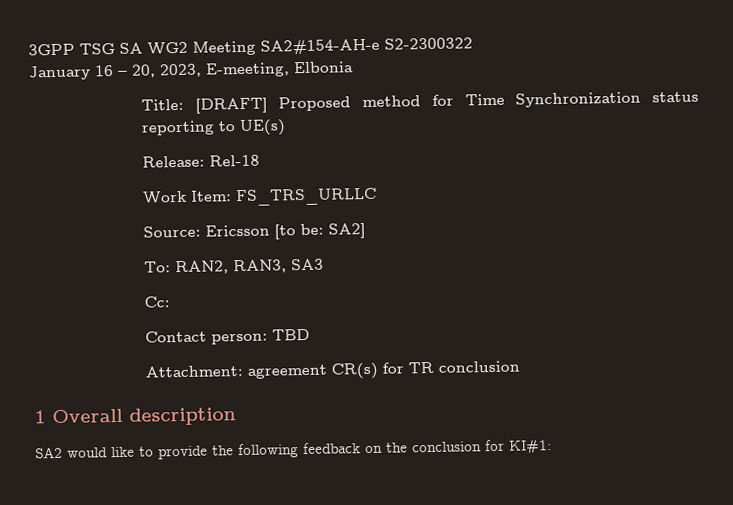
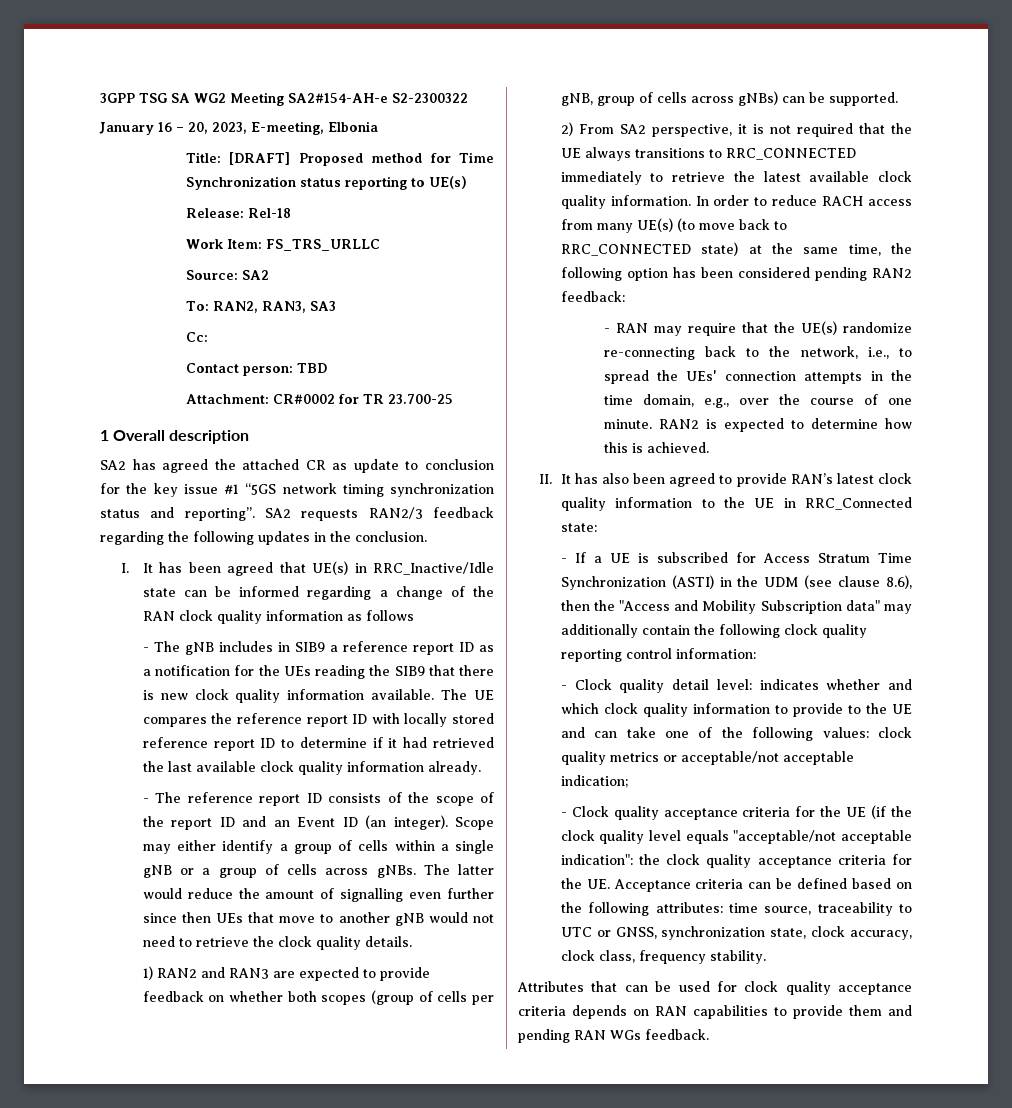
[205,222,367,240] Ericsson [to be: SA2] -> [241,270,269,280] SA2
[247,362,380,380] agreement CR(s) -> [272,394,335,404] CR#0002
[438,360,521,373] conclusion -> [387,394,453,404] 23.700-25
[67,439,552,460] would like to provide the following feedback on the conclusion for KI#1: -> [132,459,494,473] [100,483,494,497] [100,507,494,521] [100,531,427,545] [121,561,494,576] [142,586,495,600] [142,610,414,624] [142,641,494,655] [142,665,495,679] [142,689,495,703] [142,713,494,727] [142,737,495,751] [142,761,481,775] [142,792,495,806] [142,815,495,830] [142,840,495,854] [142,864,495,878] [142,888,495,902] [142,912,494,926] [142,936,412,950] [142,966,430,981] [142,990,495,1005] [560,91,898,106] [560,122,912,137] [560,147,856,161] [560,171,912,185] [560,195,912,209] [560,218,787,233] [560,242,912,256] [560,267,912,281] [560,291,625,302] [603,321,912,336] [603,346,912,360] [603,370,912,384] [603,394,912,408] [603,418,912,432] [603,442,709,453] [539,473,912,487] [560,497,912,511] [560,523,597,532] [560,552,912,563] [560,575,912,590] [560,600,912,614] [560,624,867,638] [560,648,756,662] [560,679,912,693] [560,703,913,717] [560,727,913,741] [560,751,854,765] [560,775,628,788] [560,805,912,820] [560,830,912,844] [560,854,912,868] [560,878,913,892] [560,902,912,916] [560,926,912,940] [560,950,766,964] [517,981,912,995] [518,1005,912,1019] [518,1029,709,1043] has agreed the attached CR as update to conclusion for the key issue #1 “5GS network timing synchronization status and reporting”. SA2 requests RAN2/3 feedback regarding the following updates in the conclusion. // I. It has been agreed that UE(s) in RRC_Inactive/Idle state can be informed regarding a change of the RAN clock quality information as follows // - The gNB includes in SIB9 a reference report ID as a notification for the UEs reading the SIB9 that there is new clock quality information available. The UE compares the reference report ID with locally stored reference report ID to determine if it had retrieved the last available clock quality information already. // - The reference report ID consists of the scope of the report ID and an Event ID (an integer). Scope may either identify a group of cells within a single gNB or a group of cells across gNBs. The latter would reduce the amount of signalling even further since then UEs that move to another gNB would not need to retrieve the clock quality details. // 1) RAN2 and RAN3 are expected to provide feedback on whether both scopes (group of cells per gNB, group of cells across gNBs) can be supported. // 2) From SA2 perspective, it is not required that the UE always transitions to RRC_CONNECTED immediately to retrieve the latest available clock quality information. In order to reduce RACH access from many UE(s) (to move back to RRC_CONNECTED state) at the same time, the following option has been considered pending RAN2 feedback: // - RAN may require that the UE(s) randomize re-connecting back to the network, i.e., to spread the UEs' connection attempts in the time domain, e.g., over the course of one minute. RAN2 is expected to determine how this is achieved. // II. It has also been agreed to provide RAN’s latest clock quality information to the UE in RRC_Connected state: // - If a UE is subscribed for Access Stratum Time Synchronization (ASTI) in the UDM (see clause 8.6), then the "Access and Mobility Subscription data" may additionally contain the following clock quality reporting control information: // - Clock quality detail level: indicates whether and which clock quality information to provide to the UE and can take one of the following values: clock quality metrics or acceptable/not acceptable indication; // - Clock quality acceptance criteria for the UE (if the clock quality level equals "acceptable/not acceptable indication": the clock quality acceptance criteria for the UE. Acceptance criteria can be defined based on the following attributes: time source, traceability to UTC or GNSS, synchronization state, clock accuracy, clock class, frequency stability. // Attributes that can be used for clock quality acceptance criteria depends on RAN capabilities to provide them and pending RAN WGs feedback.

